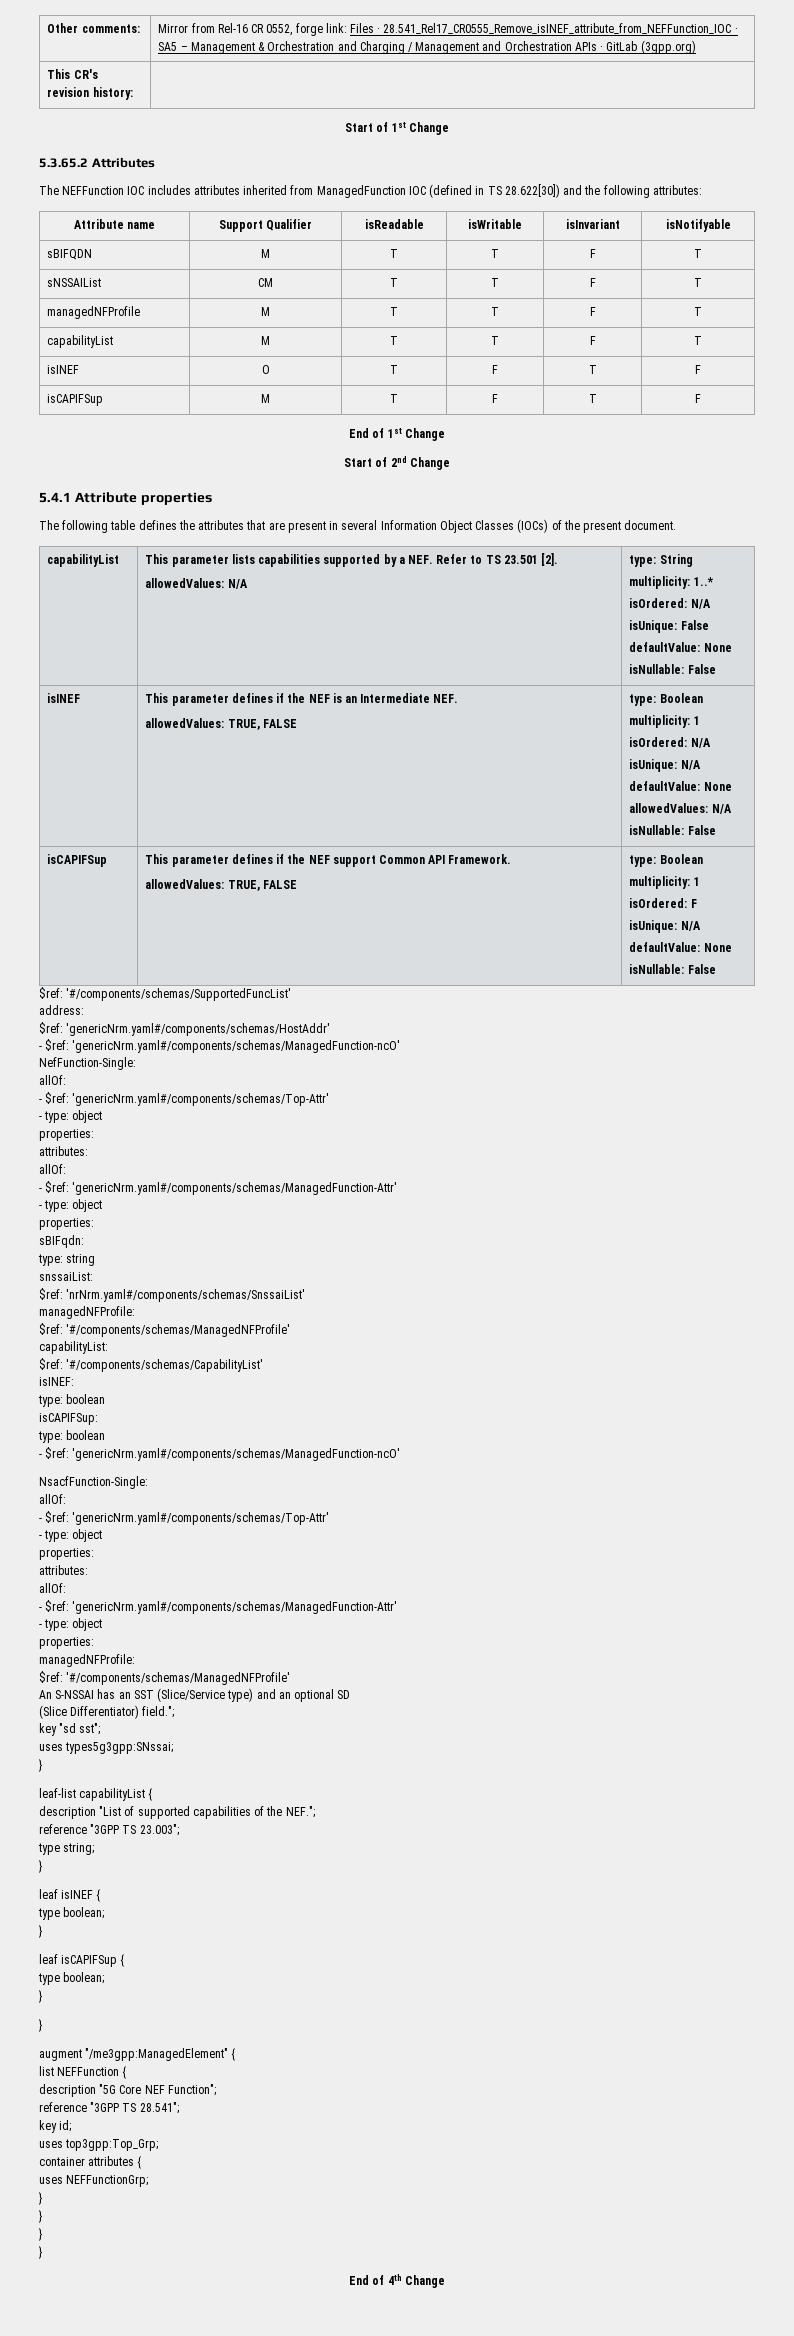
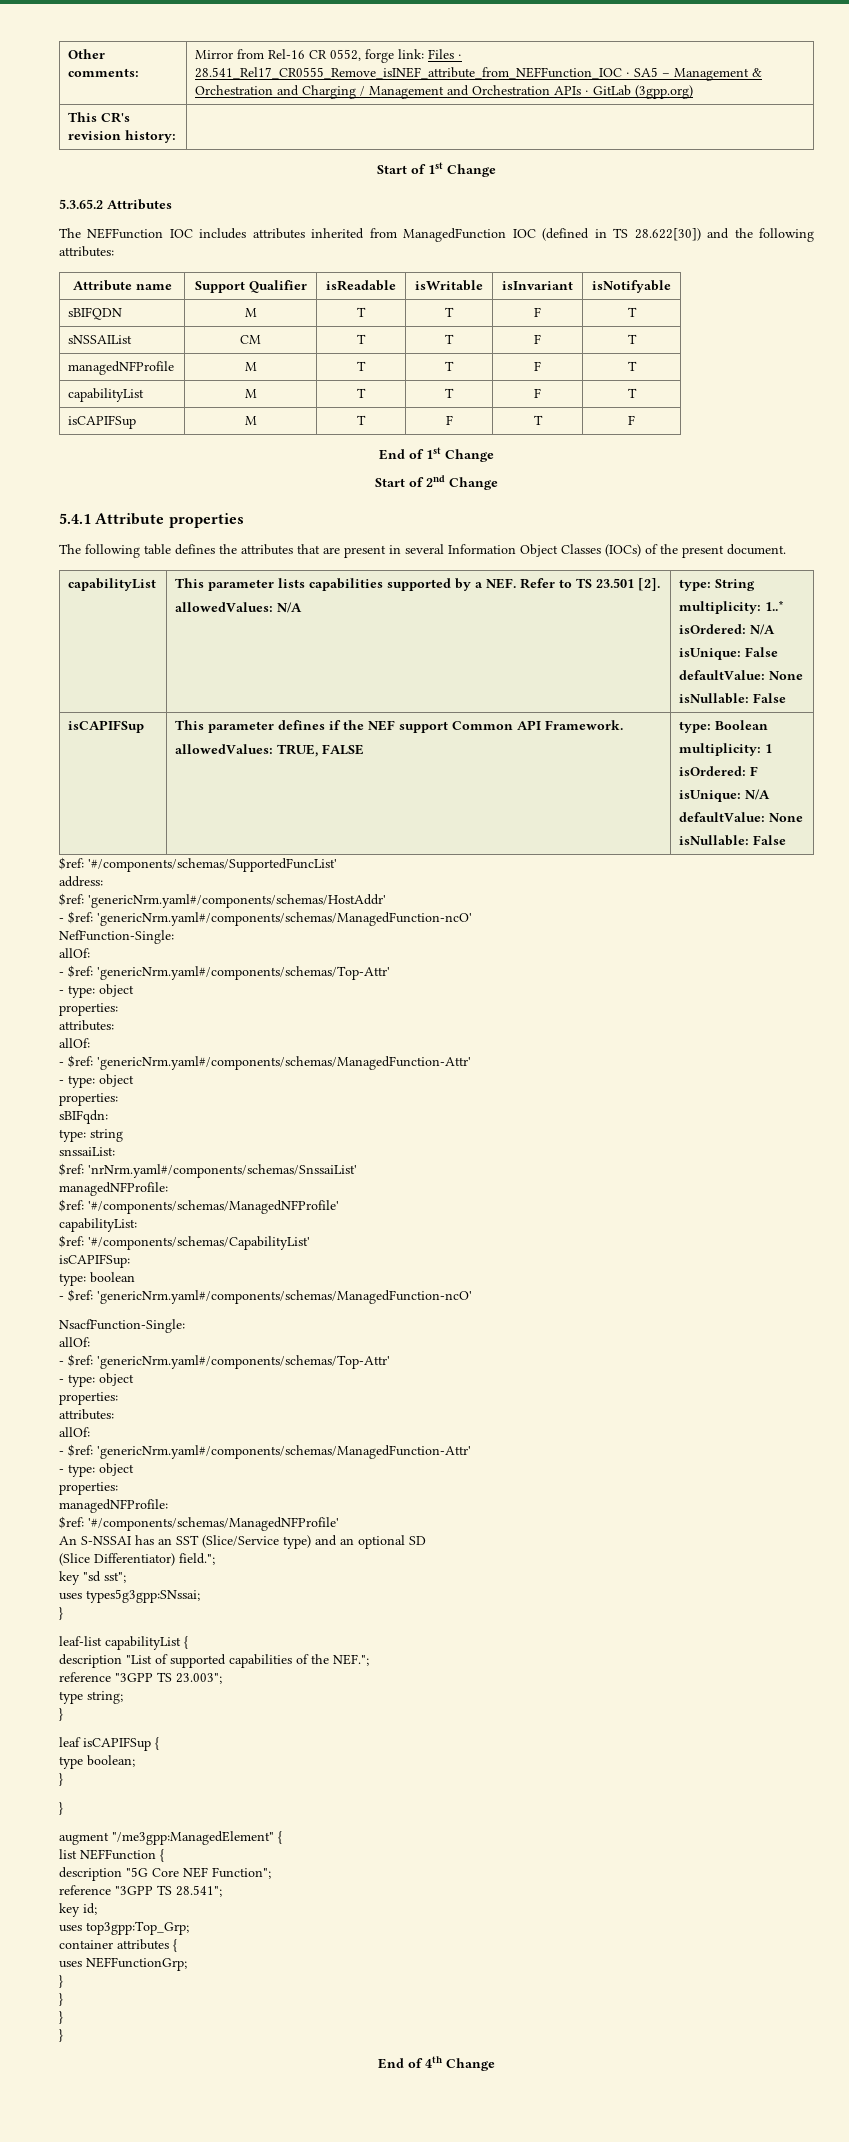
[47,365,80,374] [261,365,270,374] [390,365,398,374] [492,365,498,374] [588,365,597,374] [695,365,701,374] // isINEF | O | T | F | T | F -> (637, 393) none
[47,693,81,703] [145,693,459,706] [145,718,297,730] [629,693,703,706] [629,715,700,728] [629,737,711,748] [629,759,701,772] [629,781,732,791] [629,803,732,814] [629,825,716,835] // isINEF | This parameter defines if the NEF is an Intermediate NEF. // allowedValues: TRUE, FALSE | type: Boolean // multiplicity: 1 // isOrdered: N/A // isUnique: N/A // defaultValue: None // allowedValues: N/A // isNullable: False -> (787, 698) none
[39,1377,74,1386] [38,1394,106,1407] // isINEF: // type: boolean -> (310, 1243) none
[39,1889,101,1902] [38,1907,105,1920] [38,1925,42,1938] // leaf isINEF { // type boolean; // } -> (63, 1714) none

